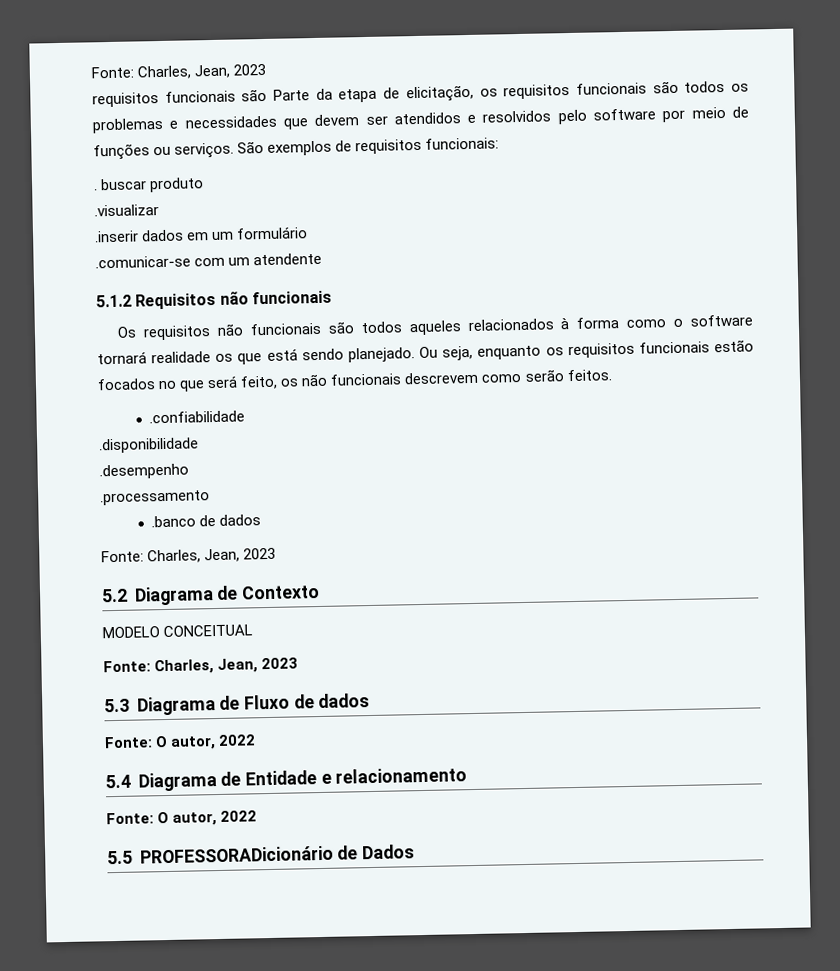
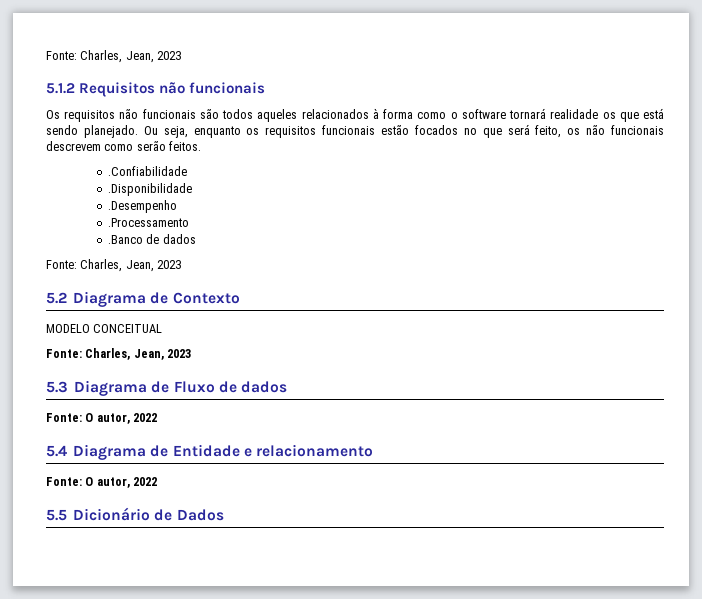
[91,63,267,80] [92,80,750,108] [92,106,749,134] [93,137,500,161] [94,177,205,193] [94,204,159,217] [94,226,309,243] [95,252,323,269] Fonte: Charles, Jean, 2023 // requisitos funcionais são Parte da etapa de elicitação, os requisitos funcionais são todos os problemas e necessidades que devem ser atendidos e resolvidos pelo software por meio de funções ou serviços. São exemplos de requisitos funcionais: // . buscar produto // .visualizar // .inserir dados em um formulário // .comunicar-se com um atendente -> [46,50,182,63] Fonte: Charles, Jean, 2023
[149,410,246,424] [99,437,199,454] [99,463,189,480] [100,490,210,506] [151,515,197,528] .confiabilidade // .disponibilidade // .desempenho // .processamento // .banco -> [108,166,188,176] [108,183,193,196] [108,200,178,213] [108,218,190,227] [108,235,144,244] .Confiabilidade // .Disponibilidade // .Desempenho // .Processamento // .Banco
[139,845,334,864] PROFESSORADicionário -> [73,507,151,521] Dicionário

